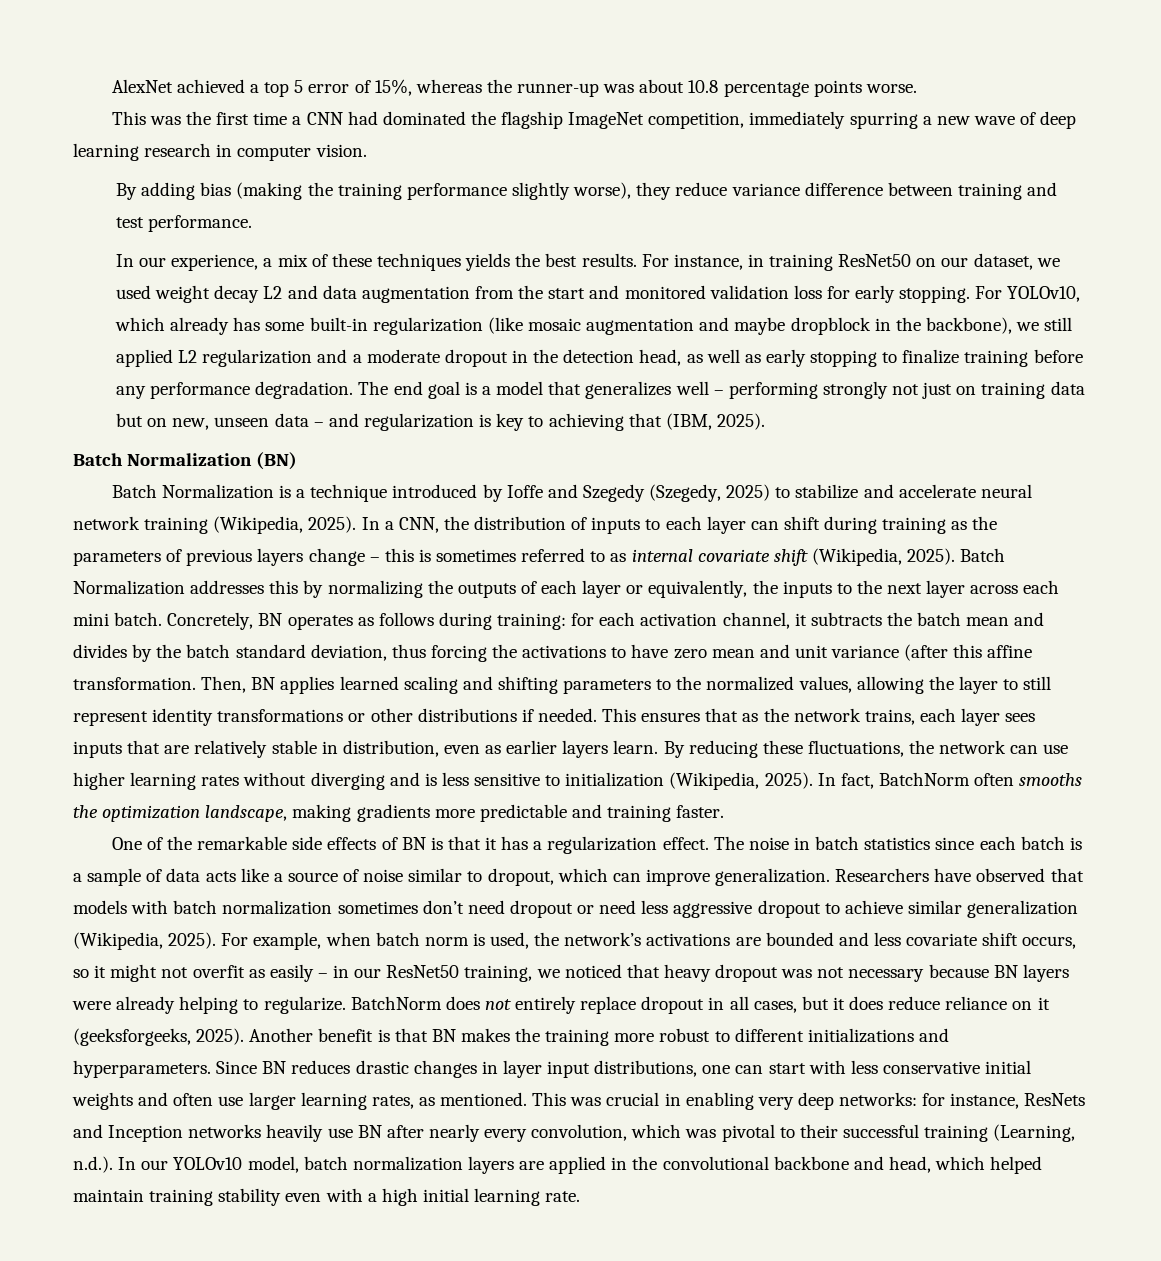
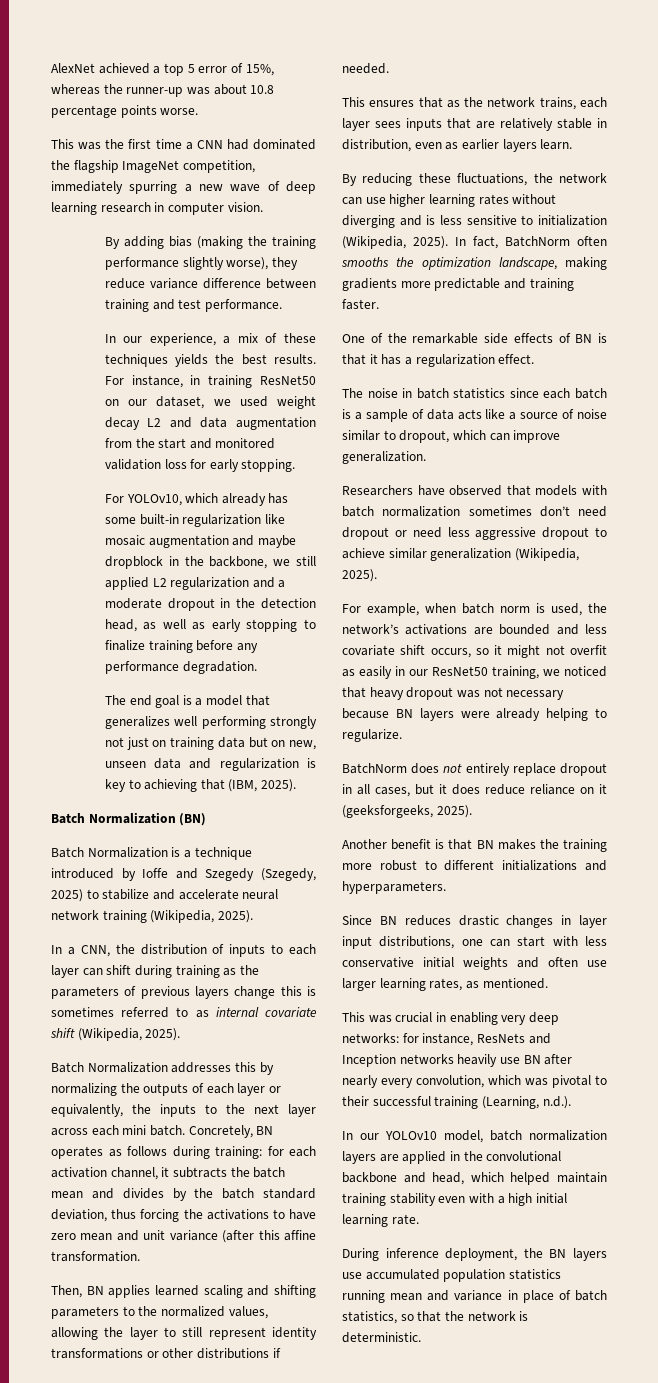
(971, 294) none -> (296, 465) //
[487,317,523,334] (like -> [264,514,285,524] like
[925,317,1012,334] backbone), -> [209,556,268,569] backbone,
(354, 390) none -> (257, 667) //
[713,390,724,395] – -> (198, 721) none
[313,422,324,427] – -> (182, 763) none
(357, 524) none -> (253, 916) //
[369,557,380,562] – -> (276, 992) none
(956, 556) none -> (181, 1034) //
(196, 683) none -> (140, 1256) //
(597, 715) none -> (389, 68) //
(659, 747) none -> (573, 144) //
(709, 843) none -> (535, 359) //
(831, 877) none -> (426, 457) //
(217, 940) none -> (377, 575) //
[317,973,328,978] – -> (392, 672) none
(346, 1005) none -> (402, 735) //
(245, 1036) none -> (472, 811) //
(211, 1069) none -> (446, 887) //
(528, 1099) none -> (548, 983) //
(113, 1164) none -> (571, 1102) //
(581, 1196) none -> [342,1248,607,1261] [342,1269,561,1282] [342,1290,607,1303] [342,1311,529,1324] [342,1332,421,1343] // During inference deployment, the BN layers use accumulated population statistics running mean and variance in place of batch statistics, so that the network is deterministic.

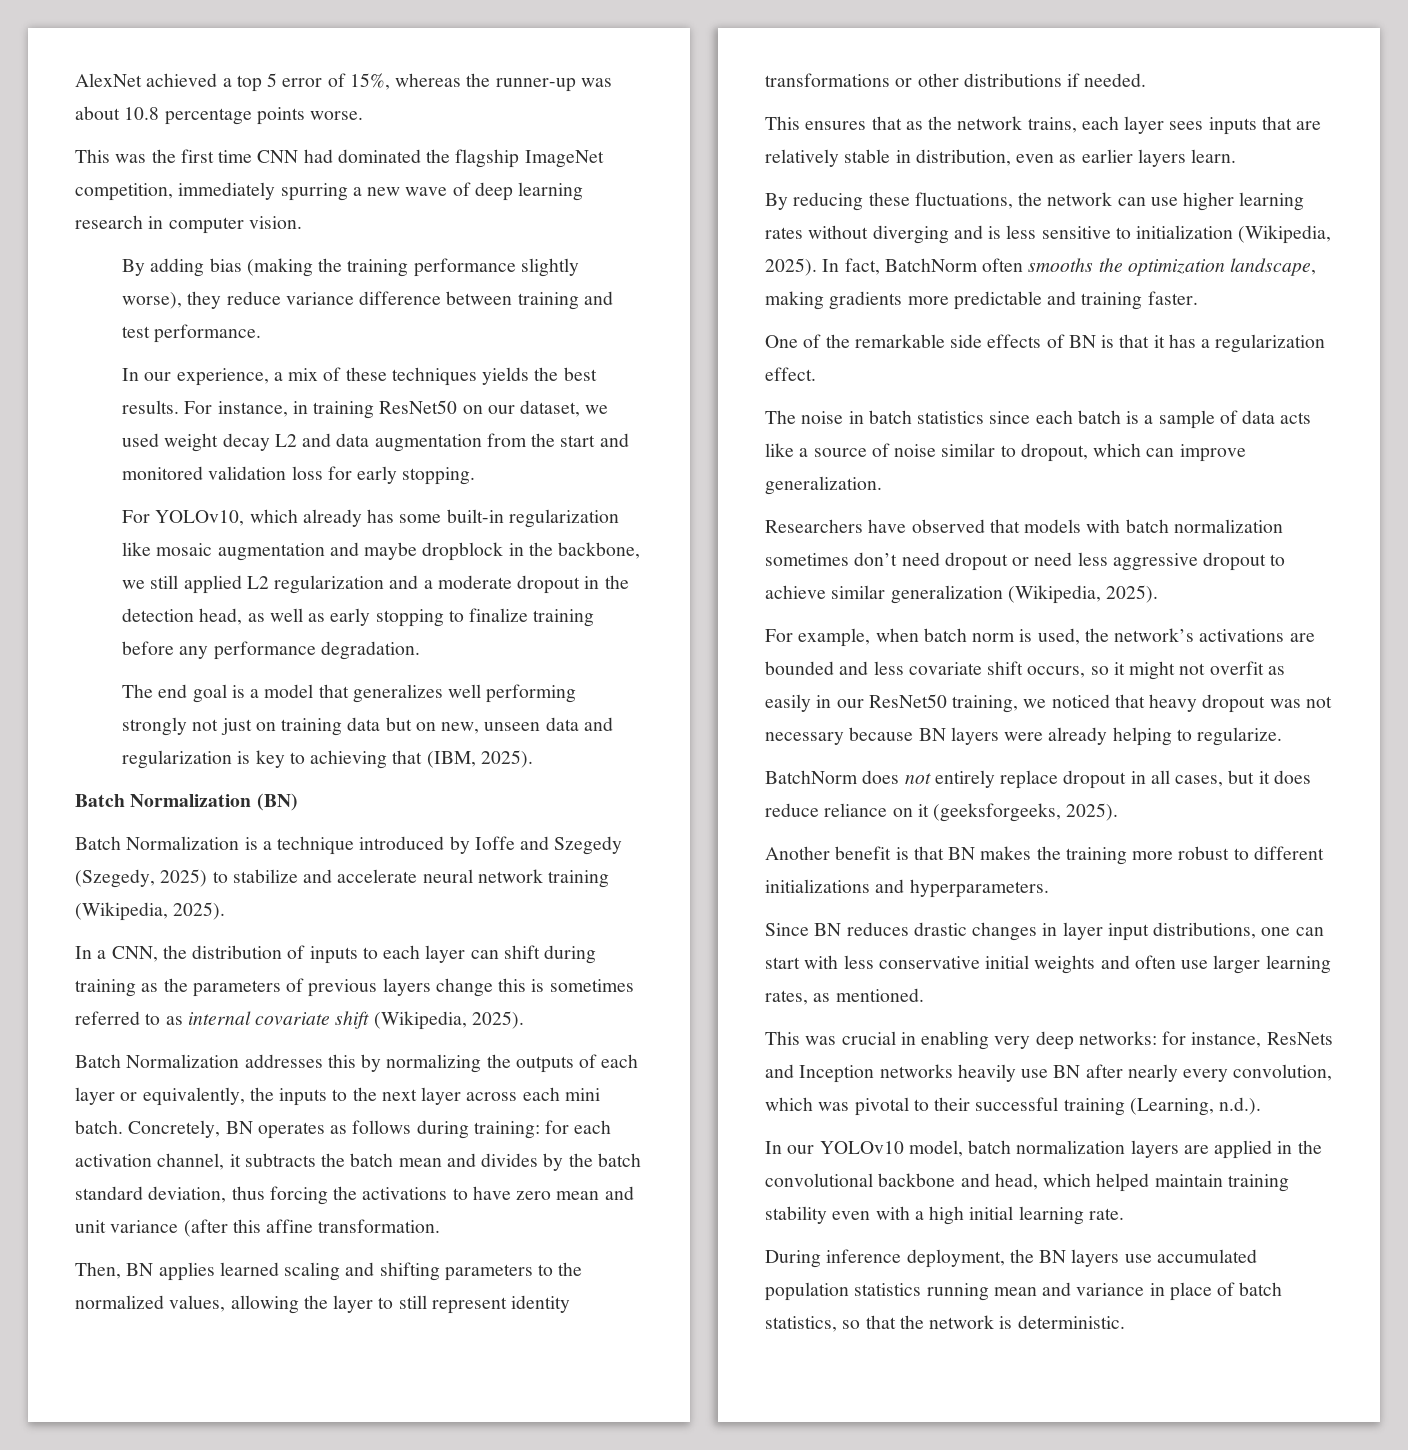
[185,142,193,150] a -> (253, 156) none

